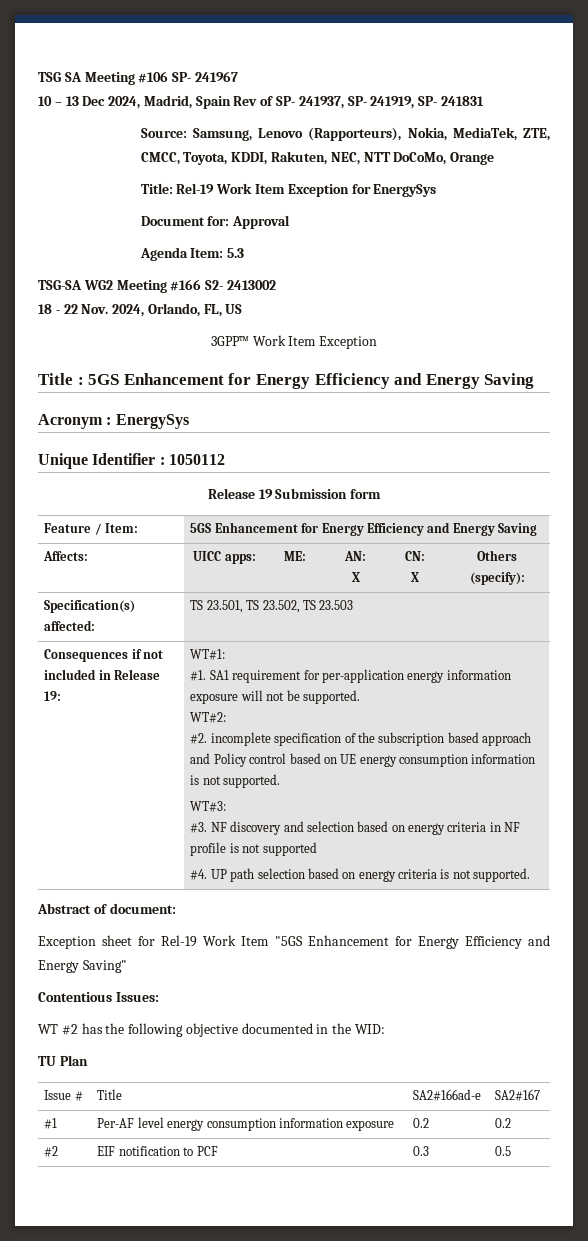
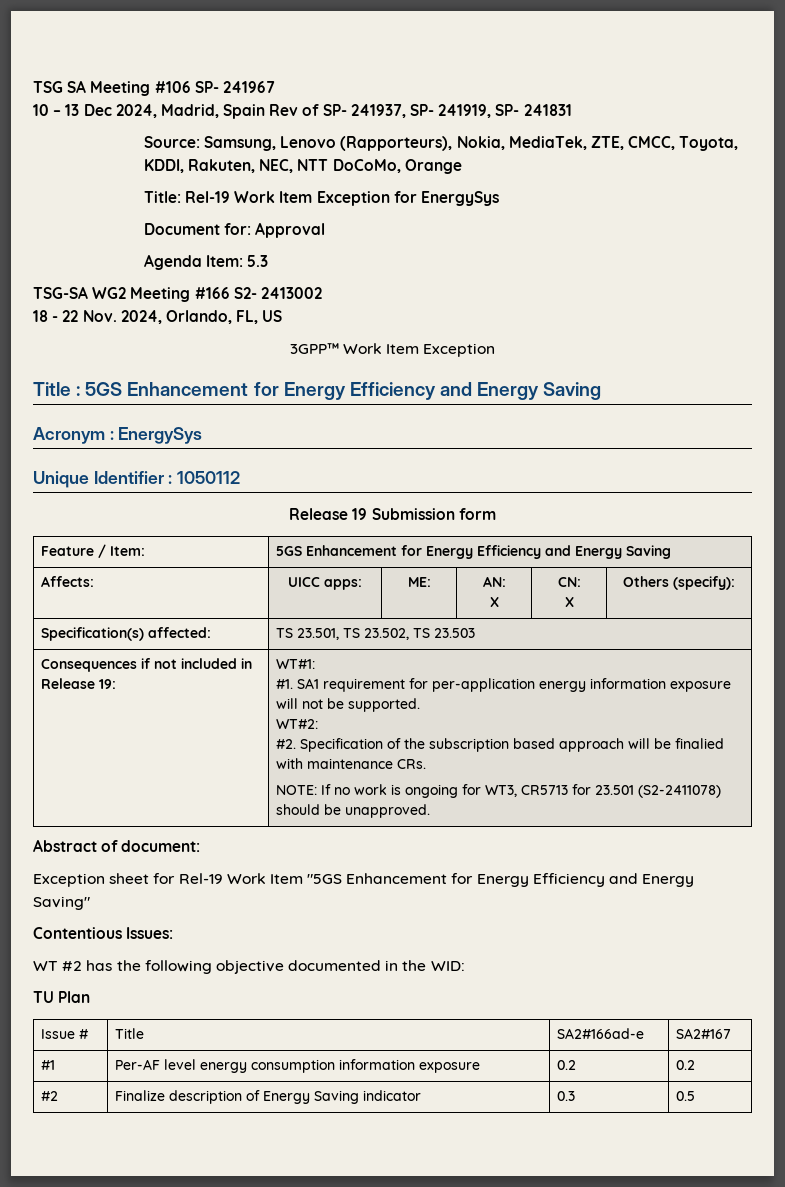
[210,732,342,746] incomplete specification -> [300,738,384,752] Specification
[190,753,536,767] [190,774,281,788] [190,801,227,812] [190,821,521,835] [190,842,317,856] [190,868,531,882] and Policy control based on UE energy consumption information is not supported. // WT#3: // #3. NF discovery and selection based on energy criteria in NF profile is not supported // #4. UP path selection based on energy criteria is not supported. -> [628,738,725,749] [276,758,427,769] [276,784,722,798] [276,804,431,818] will be finalied with maintenance CRs. // NOTE: If no work is ongoing for WT3, CR5713 for 23.501 (S2-2411078) should be unapproved.
[97,1146,218,1156] EIF notification to PCF -> [115,1090,422,1104] Finalize description of Energy Saving indicator

